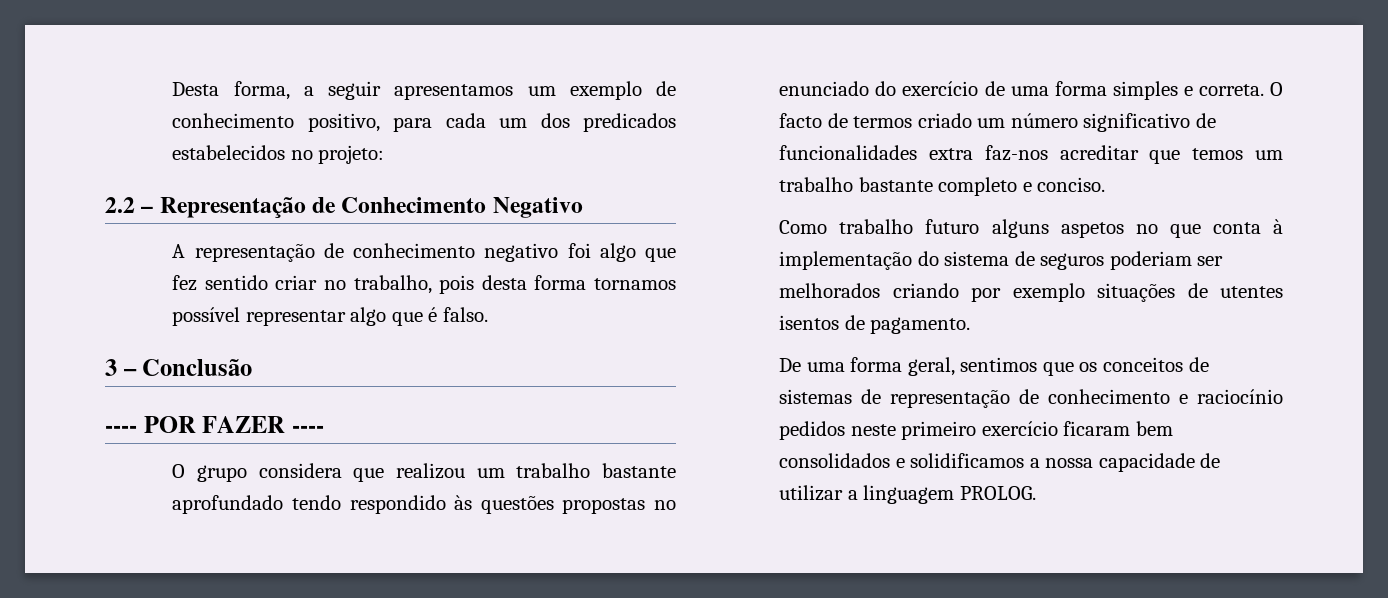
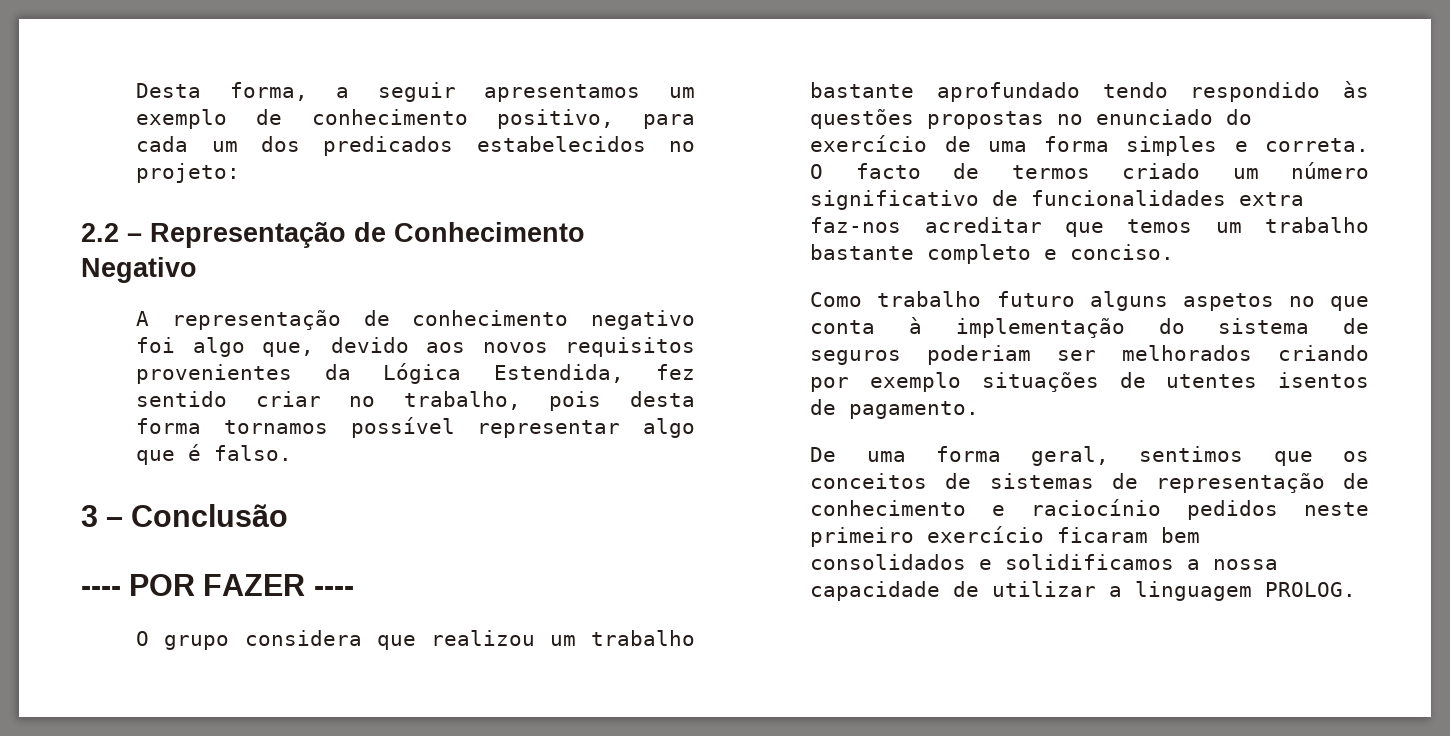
[645,248,676,262] que -> [261,337,695,357] [136,363,624,384] que, devido aos novos requisitos provenientes da Lógica Estendida,

